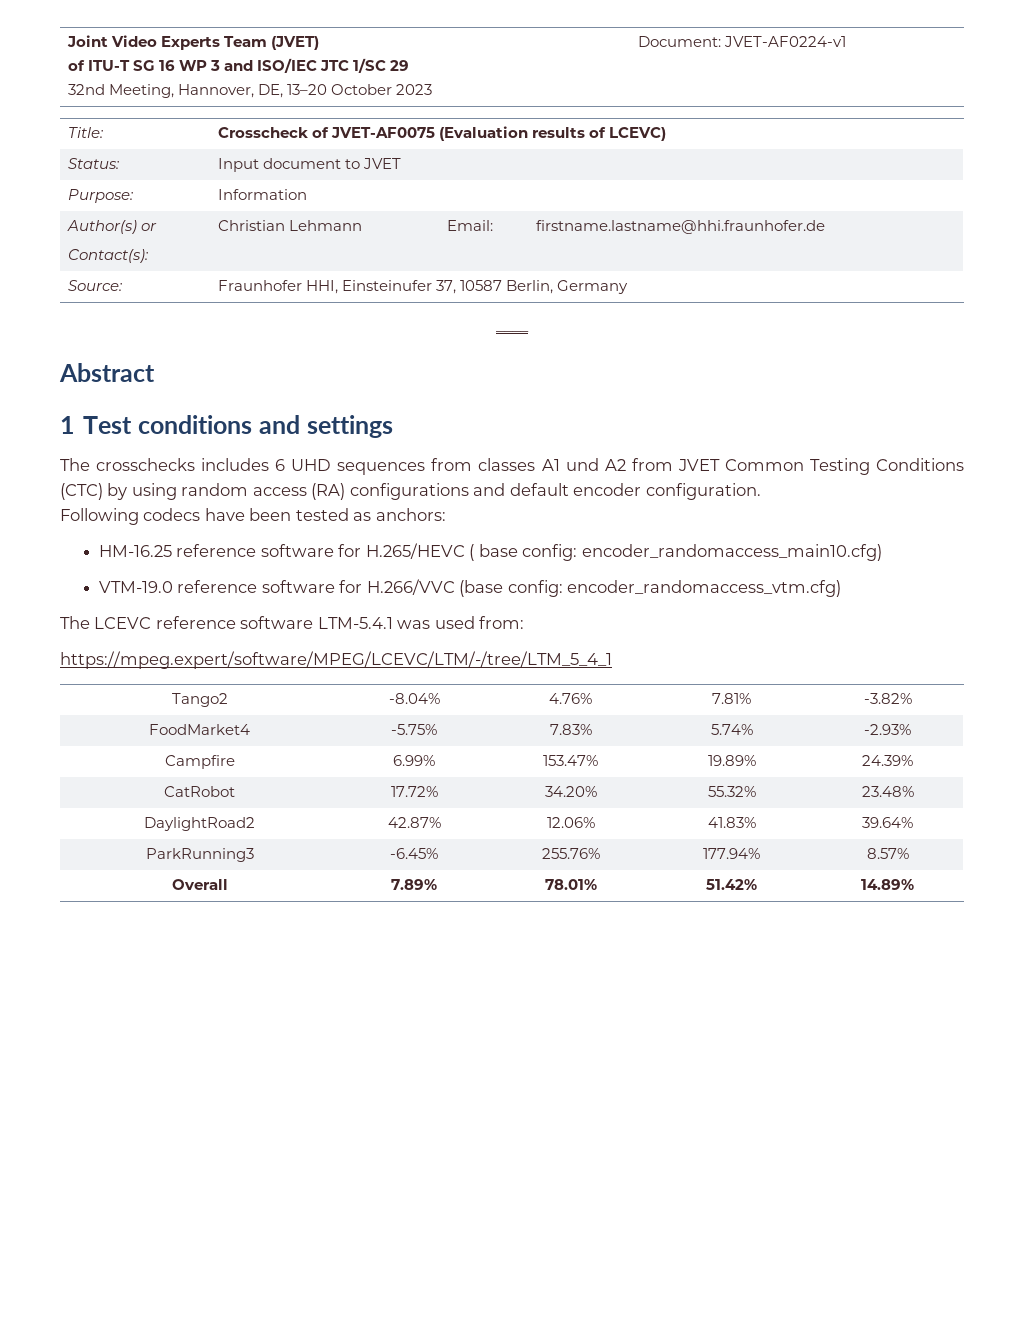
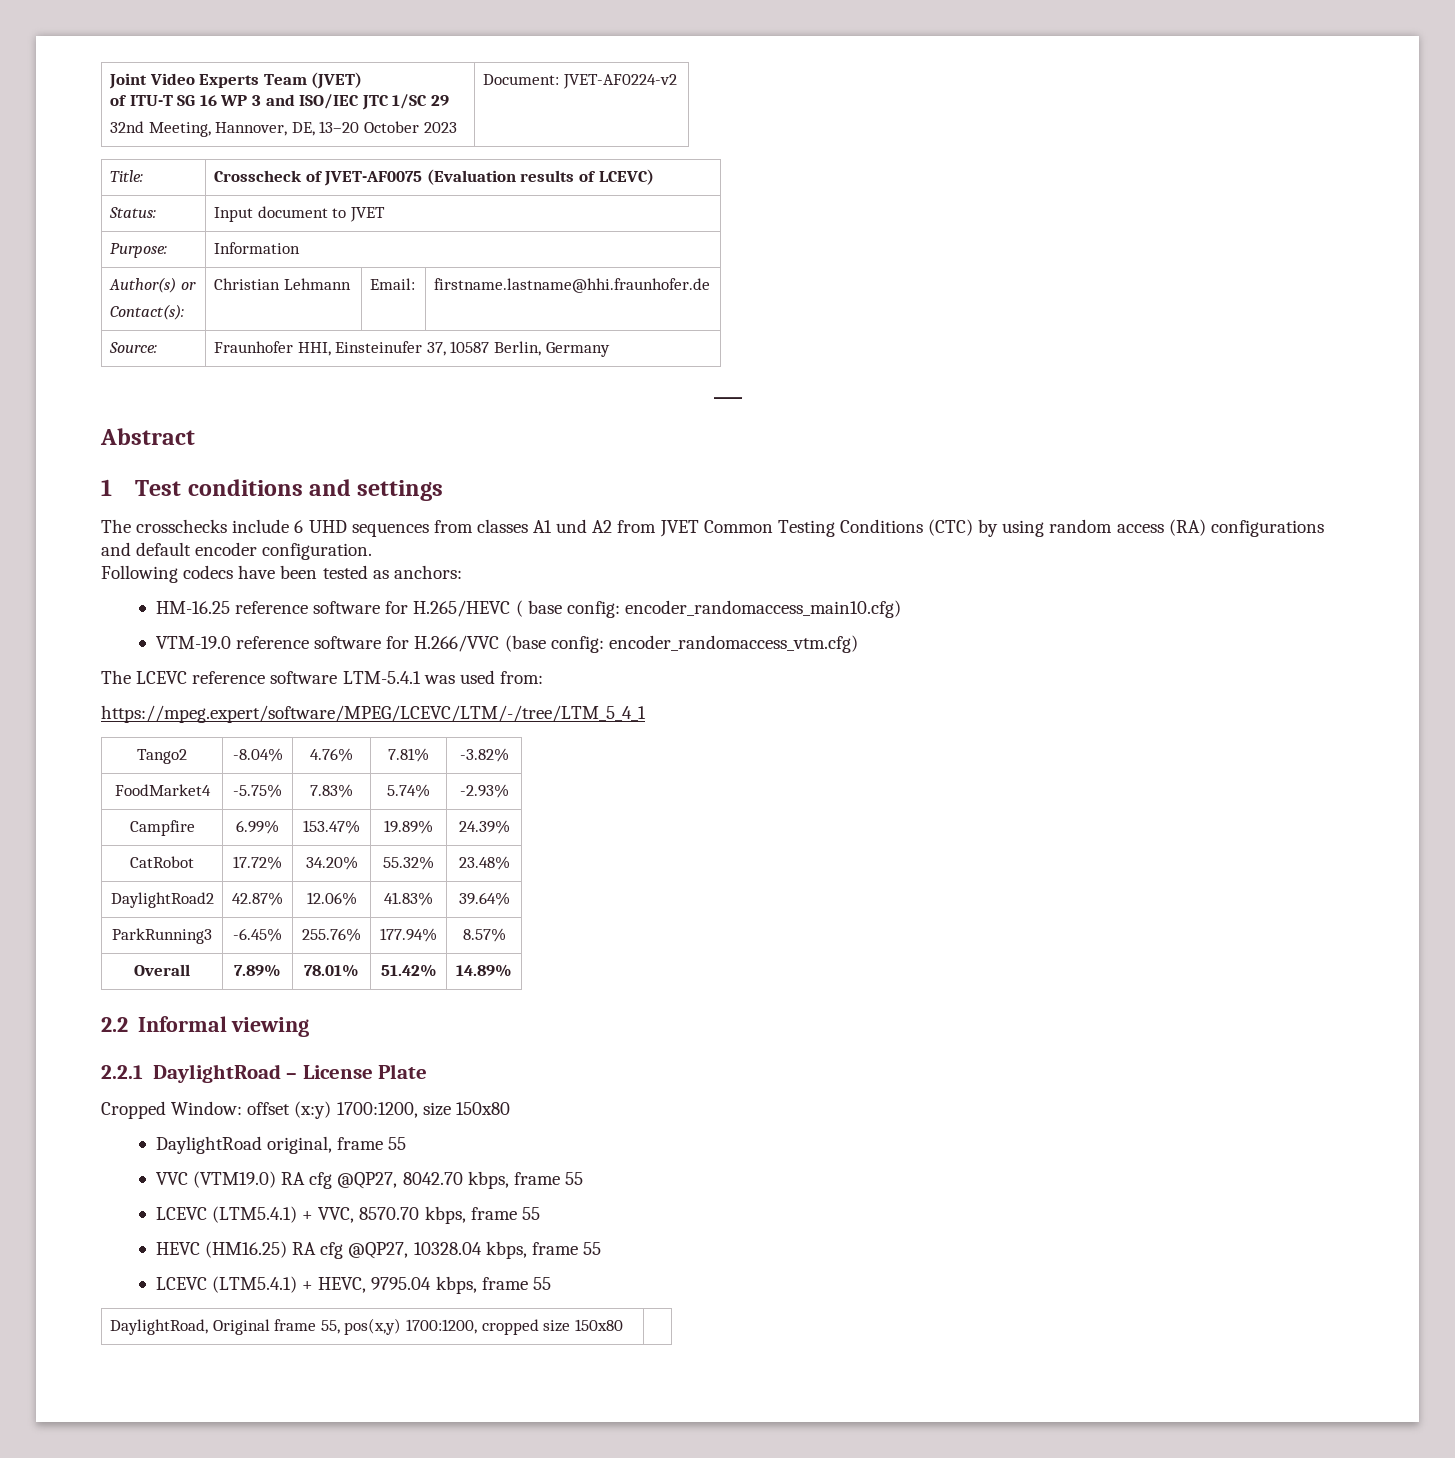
[723,36,846,47] JVET-AF0224-v1 -> [562,74,677,89] JVET-AF0224-v2
[201,458,270,471] includes -> [232,519,290,533] include
(914, 884) none -> [101,1016,310,1037] [101,1064,428,1083] [101,1101,510,1119] [155,1136,407,1154] [155,1171,583,1189] [155,1206,540,1224] [155,1241,601,1259] [155,1276,551,1294] [109,1318,623,1335] // 2.2 Informal viewing // 2.2.1 DaylightRoad – License Plate // Cropped Window: offset (x:y) 1700:1200, size 150x80 // DaylightRoad original, frame 55 // VVC (VTM19.0) RA cfg @QP27, 8042.70 kbps, frame 55 // LCEVC (LTM5.4.1) + VVC, 8570.70 kbps, frame 55 // HEVC (HM16.25) RA cfg @QP27, 10328.04 kbps, frame 55 // LCEVC (LTM5.4.1) + HEVC, 9795.04 kbps, frame 55 // DaylightRoad, Original frame 55, pos(x,y) 1700:1200, cropped size 150x80 |

